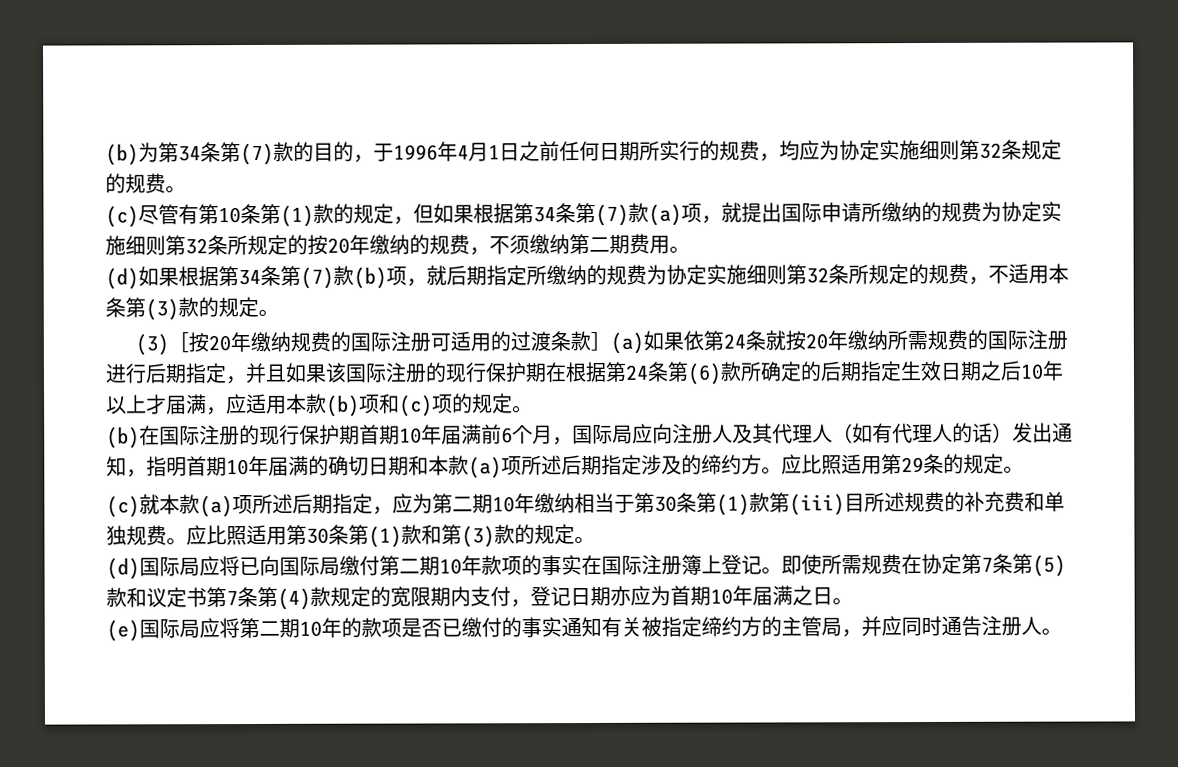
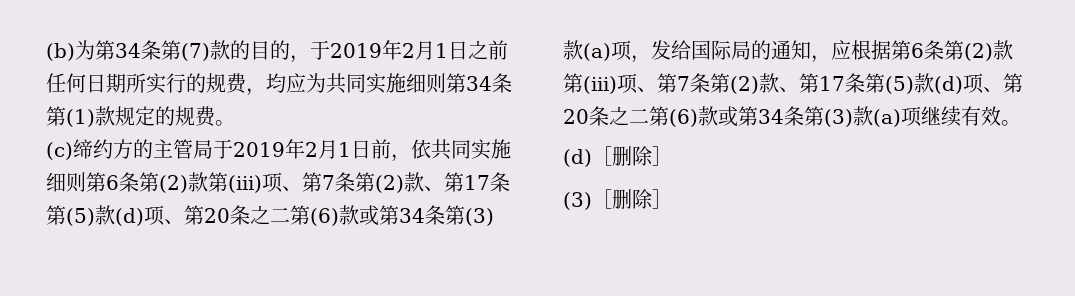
[393,141,469,162] 1996年4 -> [330,40,415,60] 2019年2
[839,139,1022,161] 协定实施细则第32条 -> [326,73,512,94] [46,106,115,127] 共同实施细则第34条第(1)款
[138,201,1062,227] [105,233,690,256] [105,263,1069,290] [105,296,279,321] [134,329,1068,356] [105,360,1063,385] [106,393,533,417] [106,422,1073,449] [106,453,1024,479] [106,491,1065,518] [106,524,595,548] [106,553,1066,580] [106,585,853,610] [106,615,1062,642] 尽管有第10条第(1)款的规定，但如果根据第34条第(7)款(a)项，就提出国际申请所缴纳的规费为协定实施细则第32条所规定的按20年缴纳的规费，不须缴纳第二期费用。 // (d)如果根据第34条第(7)款(b)项，就后期指定所缴纳的规费为协定实施细则第32条所规定的规费，不适用本条第(3)款的规定。 // (3)［按20年缴纳规费的国际注册可适用的过渡条款］(a)如果依第24条就按20年缴纳所需规费的国际注册进行后期指定，并且如果该国际注册的现行保护期在根据第24条第(6)款所确定的后期指定生效日期之后10年以上才届满，应适用本款(b)项和(c)项的规定。 // (b)在国际注册的现行保护期首期10年届满前6个月，国际局应向注册人及其代理人（如有代理人的话）发出通知，指明首期10年届满的确切日期和本款(a)项所述后期指定涉及的缔约方。应比照适用第29条的规定。 // (c)就本款(a)项所述后期指定，应为第二期10年缴纳相当于第30条第(1)款第(iii)目所述规费的补充费和单独规费。应比照适用第30条第(1)款和第(3)款的规定。 // (d)国际局应将已向国际局缴付第二期10年款项的事实在国际注册簿上登记。即使所需规费在协定第7条第(5)款和议定书第7条第(4)款规定的宽限期内支付，登记日期亦应为首期10年届满之日。 // (e)国际局应将第二期10年的款项是否已缴付的事实通知有关被指定缔约方的主管局，并应同时通告注册人。 -> [73,139,511,162] [46,172,510,193] [46,205,494,226] [563,40,1013,63] [563,73,1023,94] [563,106,1021,127] [563,146,672,167] [563,189,672,210] 缔约方的主管局于2019年2月1日前，依共同实施细则第6条第(2)款第(iii)项、第7条第(2)款、第17条第(5)款(d)项、第20条之二第(6)款或第34条第(3)款(a)项，发给国际局的通知，应根据第6条第(2)款第(iii)项、第7条第(2)款、第17条第(5)款(d)项、第20条之二第(6)款或第34条第(3)款(a)项继续有效。 // (d)［删除］ // (3)［删除］

